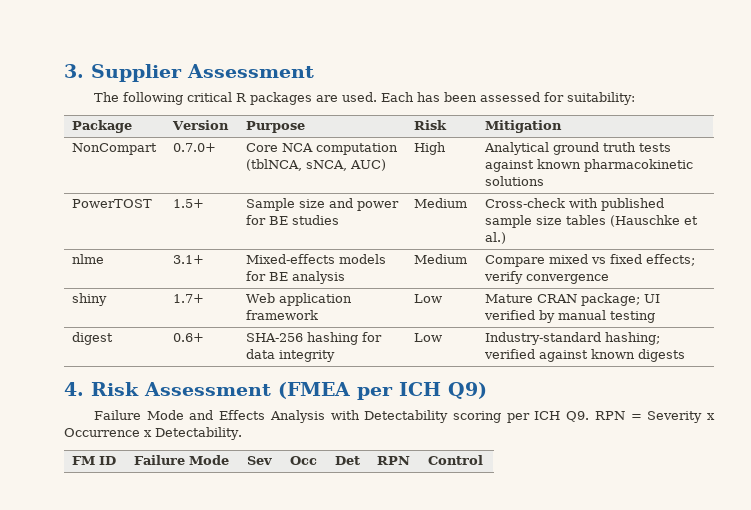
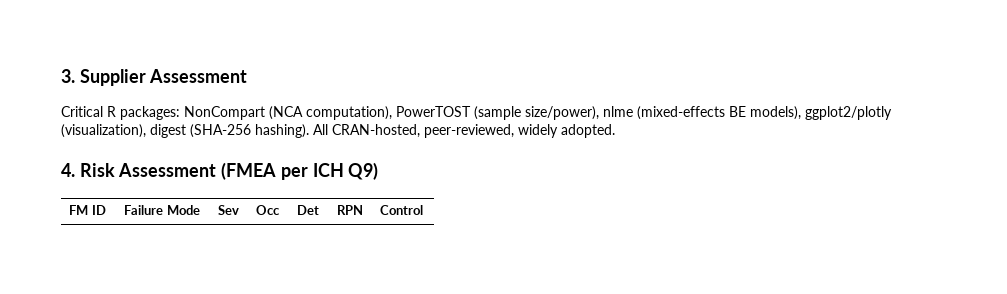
[94,92,636,105] [72,120,133,133] [172,120,230,130] [246,121,306,133] [414,120,448,130] [485,120,563,133] [72,143,158,155] [173,143,217,152] [246,143,399,155] [246,159,387,171] [414,142,447,155] [484,142,672,155] [485,159,694,172] [485,176,545,186] [72,199,153,208] [173,199,205,208] [246,198,400,211] [246,215,340,225] [414,198,468,208] [485,198,665,211] [485,215,699,228] [485,232,507,244] [72,254,105,264] [173,255,205,264] [246,254,387,264] [246,271,346,284] [414,254,468,264] [485,254,696,267] [484,271,610,284] [72,293,108,306] [173,294,205,303] [246,293,353,306] [246,310,319,320] [414,294,443,303] [485,293,661,306] [484,310,656,323] [72,332,114,345] [173,333,205,342] [246,332,383,345] [246,349,336,362] [414,333,443,342] [485,332,661,345] [484,349,686,362] The following critical R packages are used. Each has been assessed for suitability: // Package | Version | Purpose | Risk | Mitigation // NonCompart | 0.7.0+ | Core NCA computation (tblNCA, sNCA, AUC) | High | Analytical ground truth tests against known pharmacokinetic solutions // PowerTOST | 1.5+ | Sample size and power for BE studies | Medium | Cross-check with published sample size tables (Hauschke et al.) // nlme | 3.1+ | Mixed-effects models for BE analysis | Medium | Compare mixed vs fixed effects; verify convergence // shiny | 1.7+ | Web application framework | Low | Mature CRAN package; UI verified by manual testing // digest | 0.6+ | SHA-256 hashing for data integrity | Low | Industry-standard hashing; verified against known digests -> [61,106,892,120] [61,124,615,138] Critical R packages: NonCompart (NCA computation), PowerTOST (sample size/power), nlme (mixed-effects BE models), ggplot2/plotly (visualization), digest (SHA-256 hashing). All CRAN-hosted, peer-reviewed, widely adopted.
[94,410,716,423] [64,427,242,440] // Failure Mode and Effects Analysis with Detectability scoring per ICH Q9. RPN = Severity x Occurrence x Detectability. -> (379, 171) none

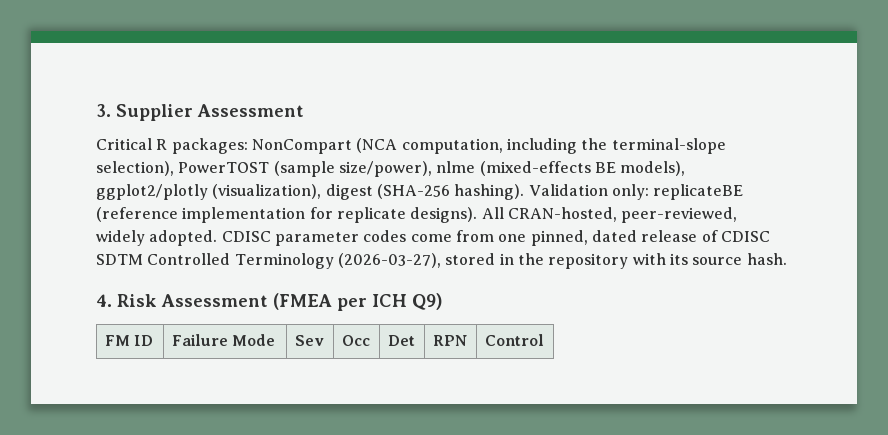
[306,106,392,120] computation), -> [401,138,726,154] [96,161,174,176] computation, including the terminal-slope selection),
(309, 131) none -> [528,184,744,200] [96,207,478,223] Validation only: replicateBE (reference implementation for replicate designs).
(615, 131) none -> [221,230,770,246] [96,253,787,269] CDISC parameter codes come from one pinned, dated release of CDISC SDTM Controlled Terminology (2026-03-27), stored in the repository with its source hash.

